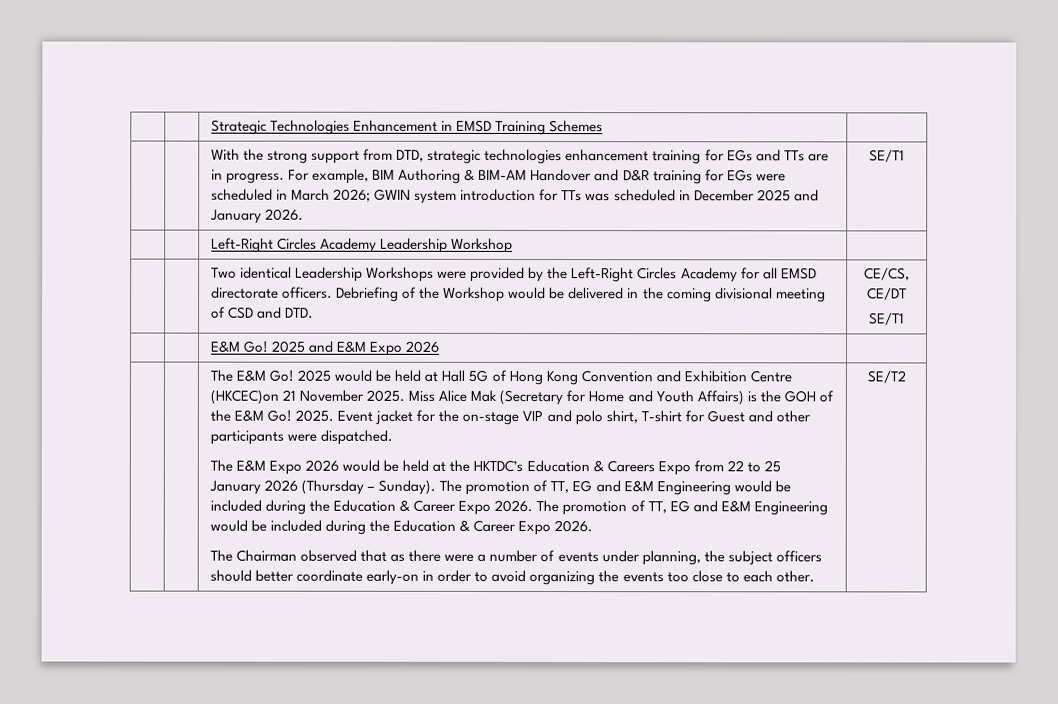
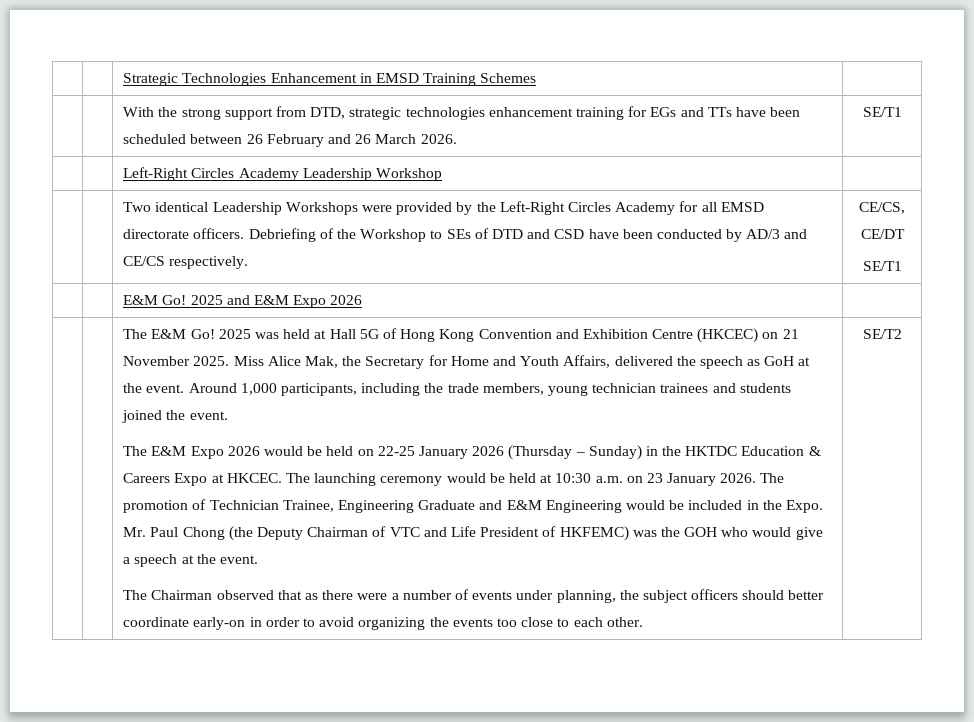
[807,153,829,162] [210,168,786,185] [210,188,819,204] [209,209,262,224] are in progress. For example, BIM Authoring & BIM-AM Handover and D&R training for EGs were scheduled in March 2026; GWIN system introduction for TTs was scheduled in December 2025 and January -> [735,107,801,117] [123,134,417,147] have been scheduled between 26 February and 26 March
[508,286,826,303] [210,306,315,319] would be delivered in the coming divisional meeting of CSD and DTD. -> [430,228,808,242] [123,256,249,269] to SEs of DTD and CSD have been conducted by AD/3 and CE/CS respectively.
[334,369,392,382] would be -> [255,332,280,339] was
[209,389,279,405] (HKCEC)on -> [697,328,779,343] (HKCEC) on
[470,389,564,406] Mak (Secretary -> [305,356,425,369] Mak, the Secretary
[696,390,834,406] [209,409,811,426] [209,429,394,445] Affairs) is the GOH of the E&M Go! 2025. Event jacket for the on-stage VIP and polo shirt, T-shirt for Guest and other participants were dispatched. -> [563,355,811,369] [123,383,791,396] [122,410,228,423] Affairs, delivered the speech as GoH at the event. Around 1,000 participants, including the trade members, young technician trainees and students joined the event.
[432,459,781,476] [208,479,791,496] [209,499,828,516] [209,519,594,536] at the HKTDC’s Education & Careers Expo from 22 to 25 January 2026 (Thursday – Sunday). The promotion of TT, EG and E&M Engineering would be included during the Education & Career Expo 2026. The promotion of TT, EG and E&M Engineering would be included during the Education & Career Expo 2026. -> [357,445,821,460] [123,473,785,486] [123,499,823,513] [123,526,823,541] [123,554,259,567] on 22-25 January 2026 (Thursday – Sunday) in the HKTDC Education & Careers Expo at HKCEC. The launching ceremony would be held at 10:30 a.m. on 23 January 2026. The promotion of Technician Trainee, Engineering Graduate and E&M Engineering would be included in the Expo. Mr. Paul Chong (the Deputy Chairman of VTC and Life President of HKFEMC) was the GOH who would give a speech at the event.

